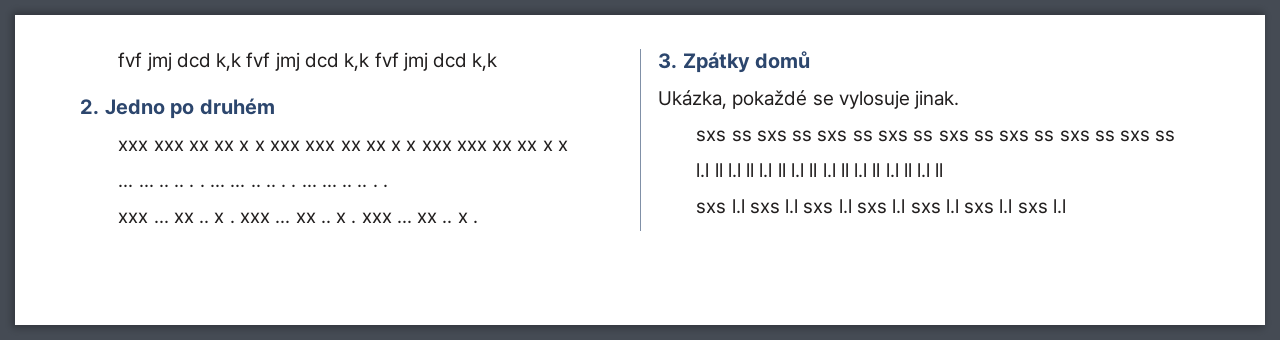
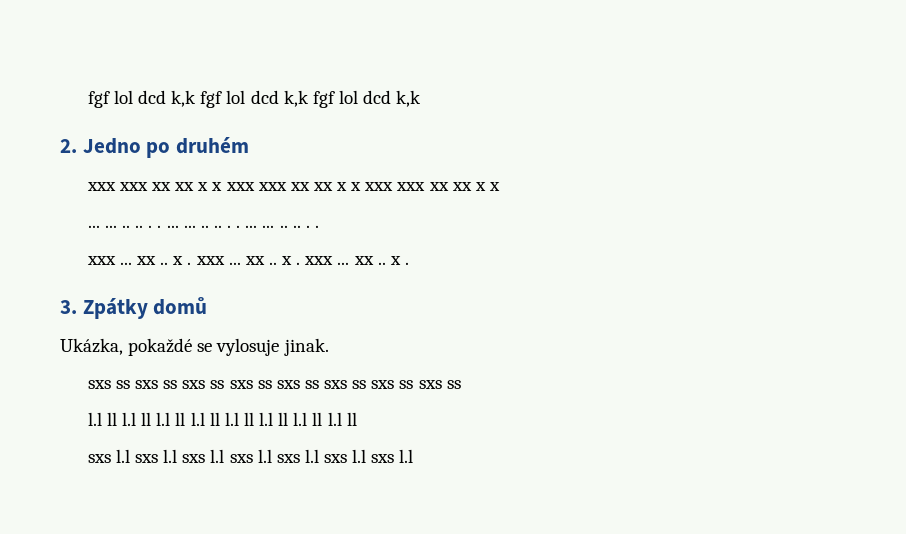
[118,52,428,71] fvf jmj dcd k,k fvf jmj dcd k,k fvf jmj -> [87,90,358,108] fgf lol dcd k,k fgf lol dcd k,k fgf lol

